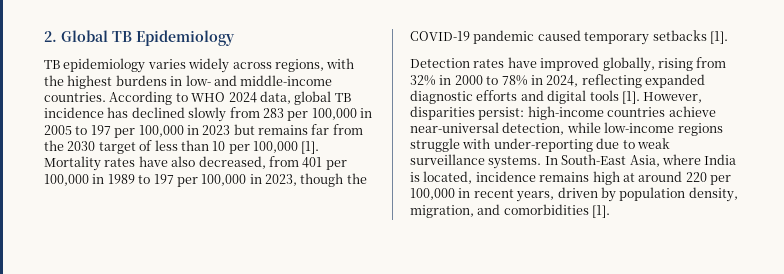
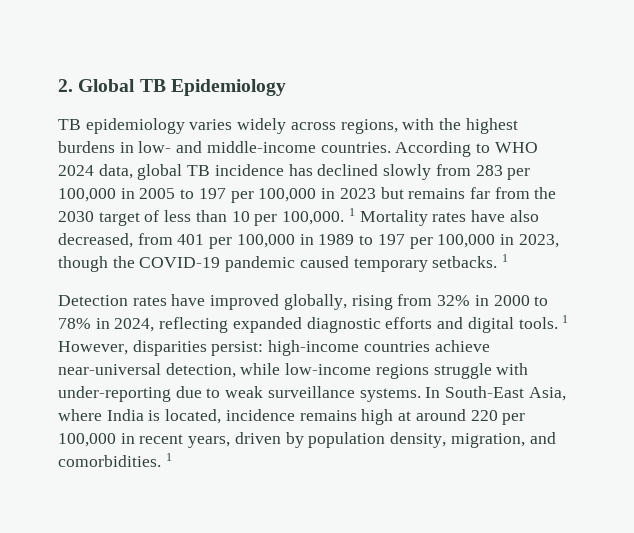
[253,141,320,154] 100,000 [1]. -> [282,208,355,225] 100,000. 1
[652,30,728,44] setbacks [1]. -> [432,254,509,268] setbacks. 1
[589,90,640,104] tools [1]. -> [518,315,569,329] tools. 1
[503,204,611,218] comorbidities [1]. -> [58,453,172,467] comorbidities. 1

